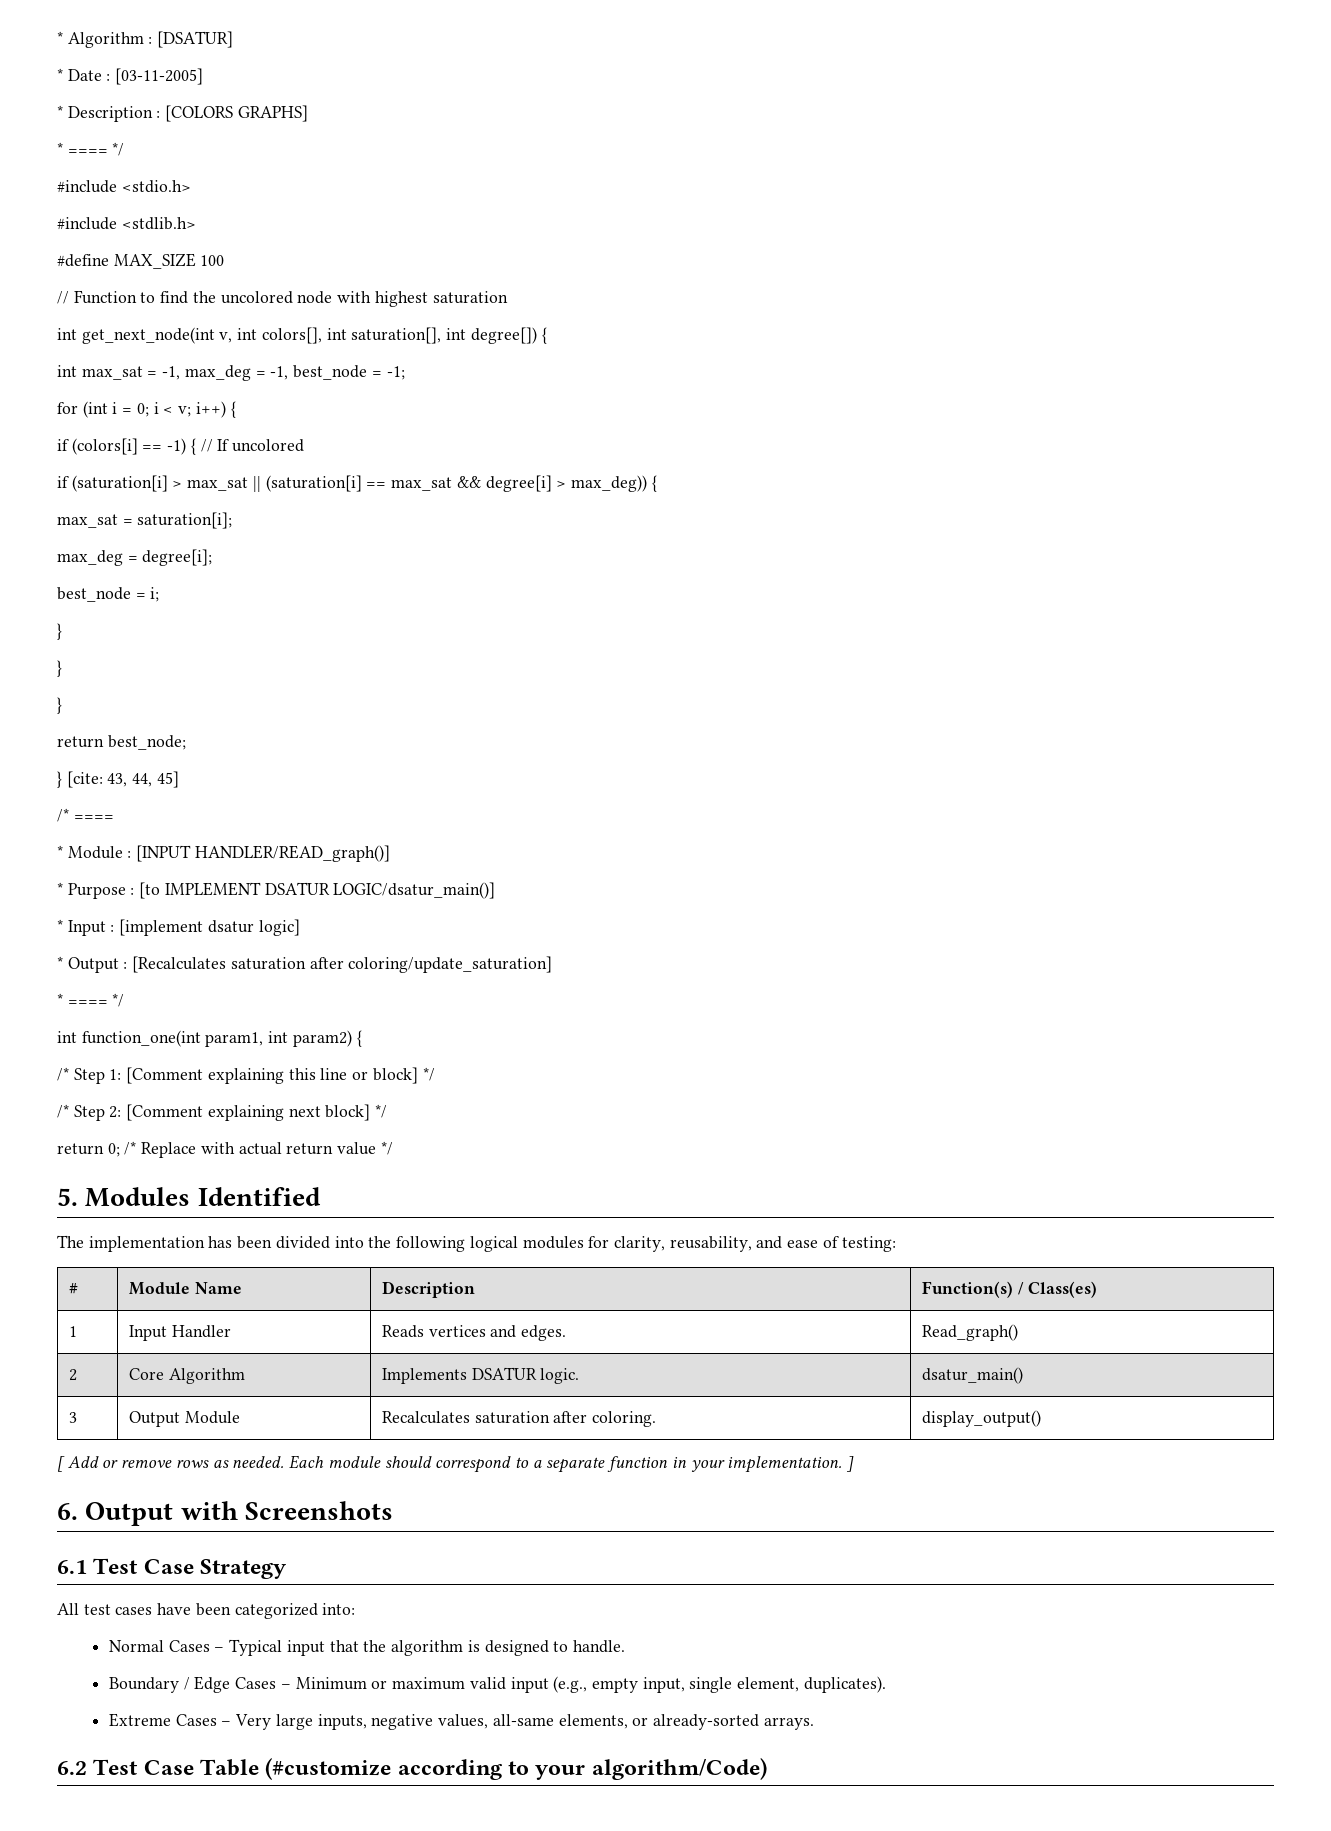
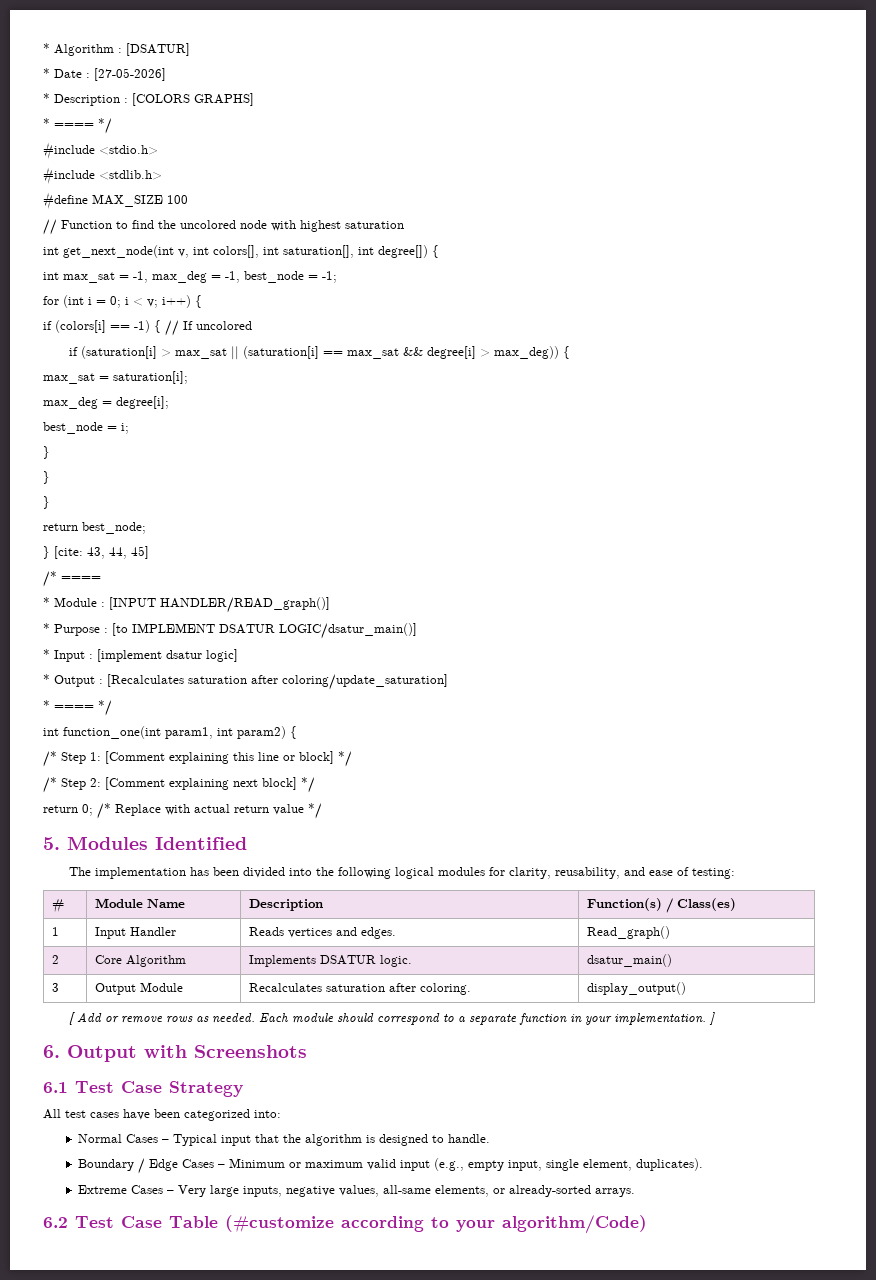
[115,68,204,85] [03-11-2005] -> [94,68,166,81] [27-05-2026]

